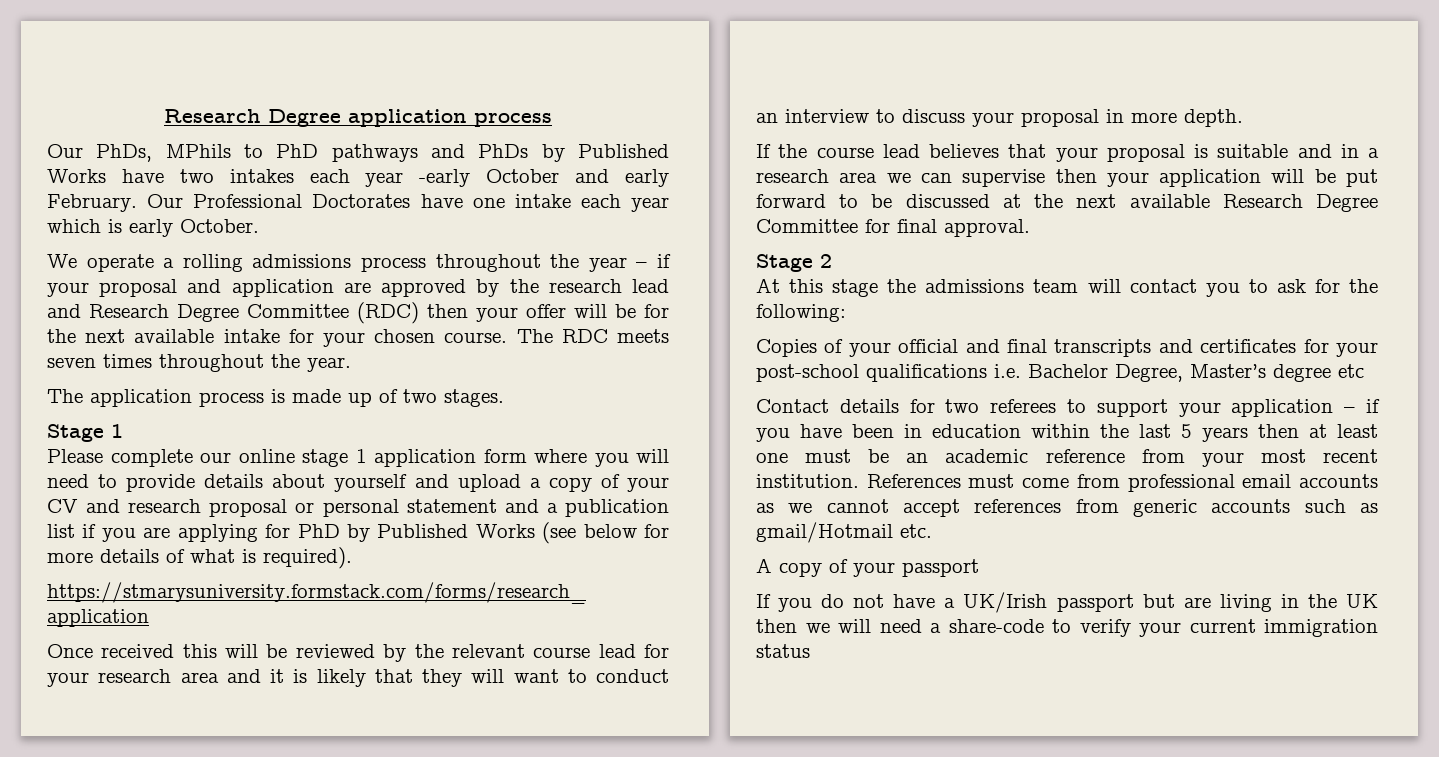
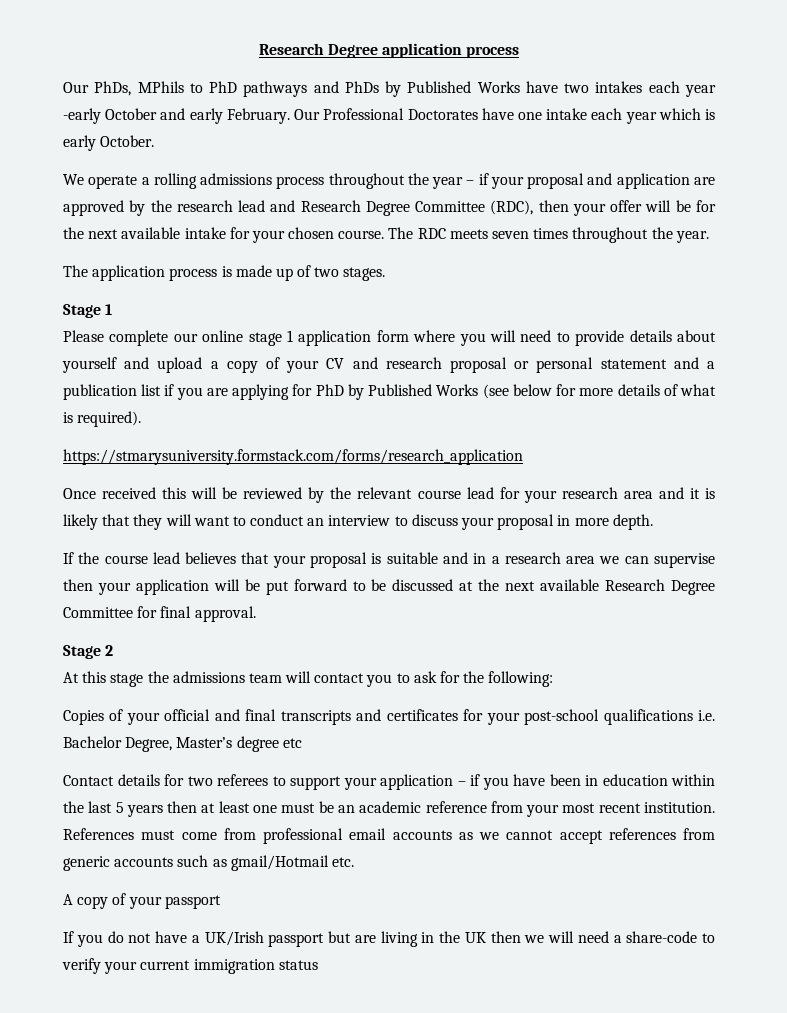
[357,302,419,324] (RDC) -> [490,200,534,215] (RDC),

